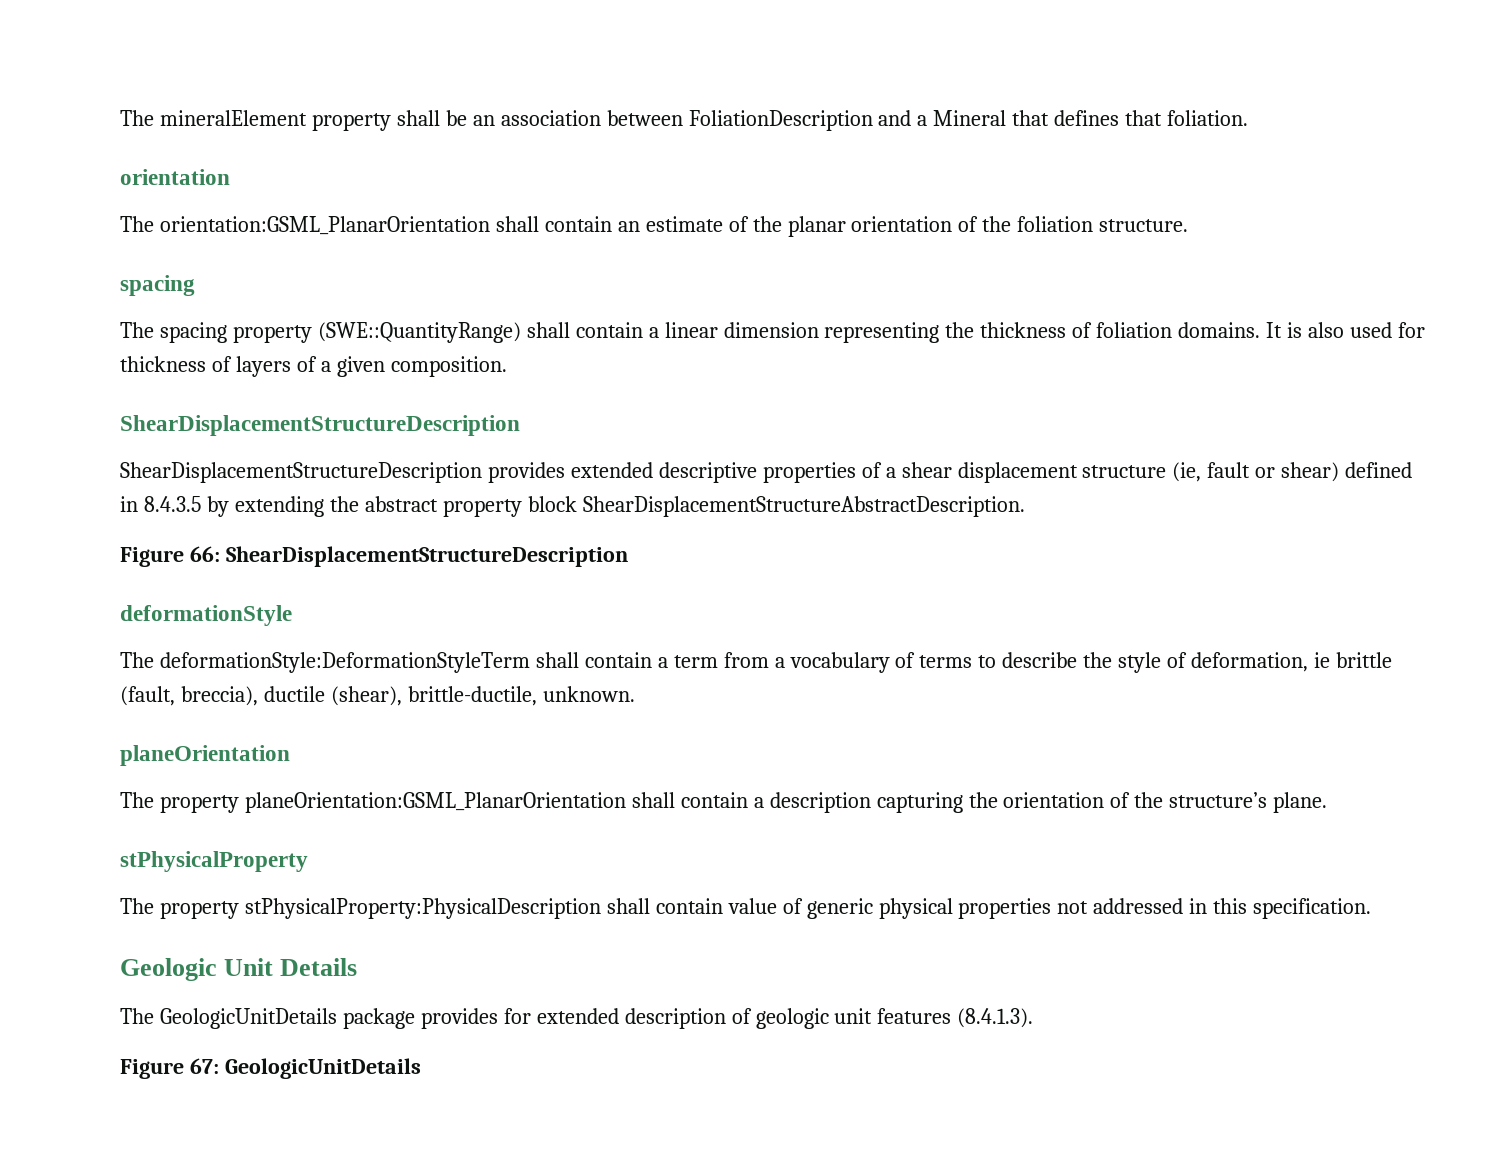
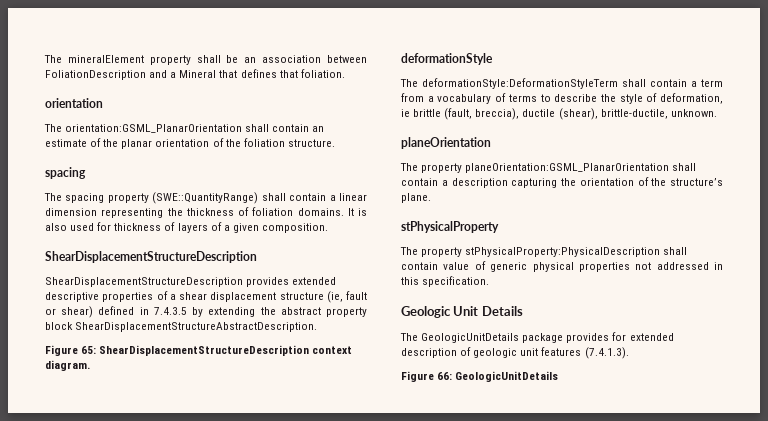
[143,496,201,512] 8.4.3.5 -> [153,307,187,315] 7.4.3.5
[189,546,628,567] 66: ShearDisplacementStructureDescription -> [81,345,353,356] [45,360,90,371] 65: ShearDisplacementStructureDescription context diagram.
[957,1008,1034,1028] [120,1058,219,1079] (8.4.1.3). // Figure 67: -> [584,347,629,359] [401,371,453,382] (7.4.1.3). // Figure 66:

